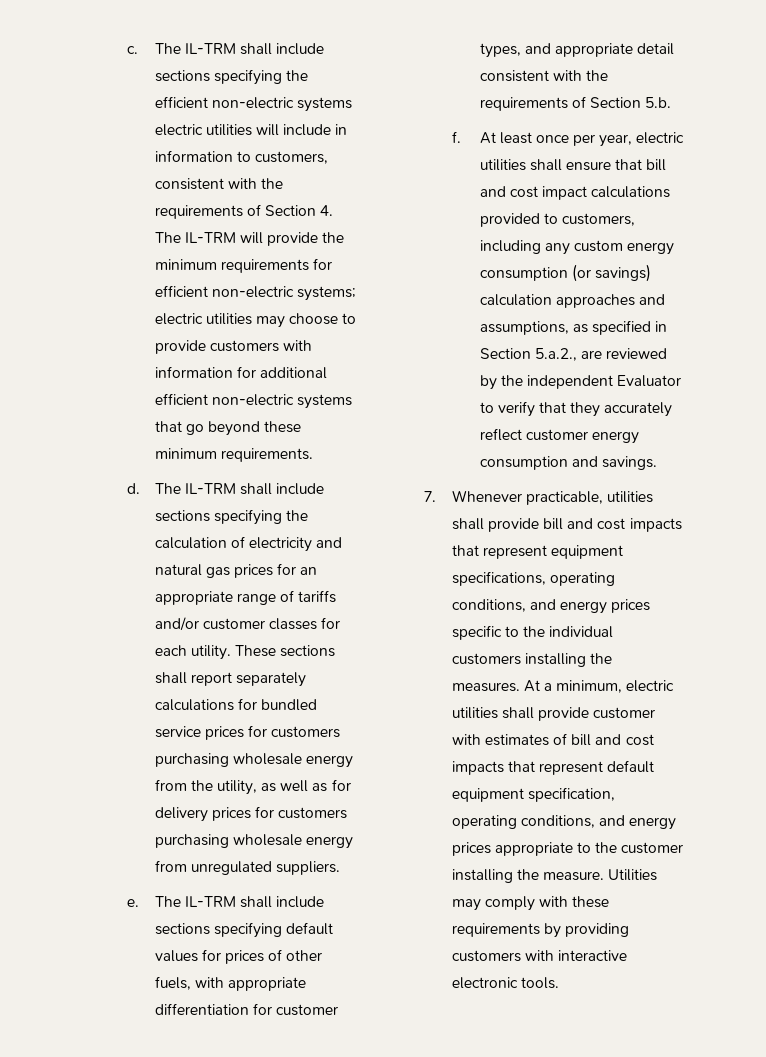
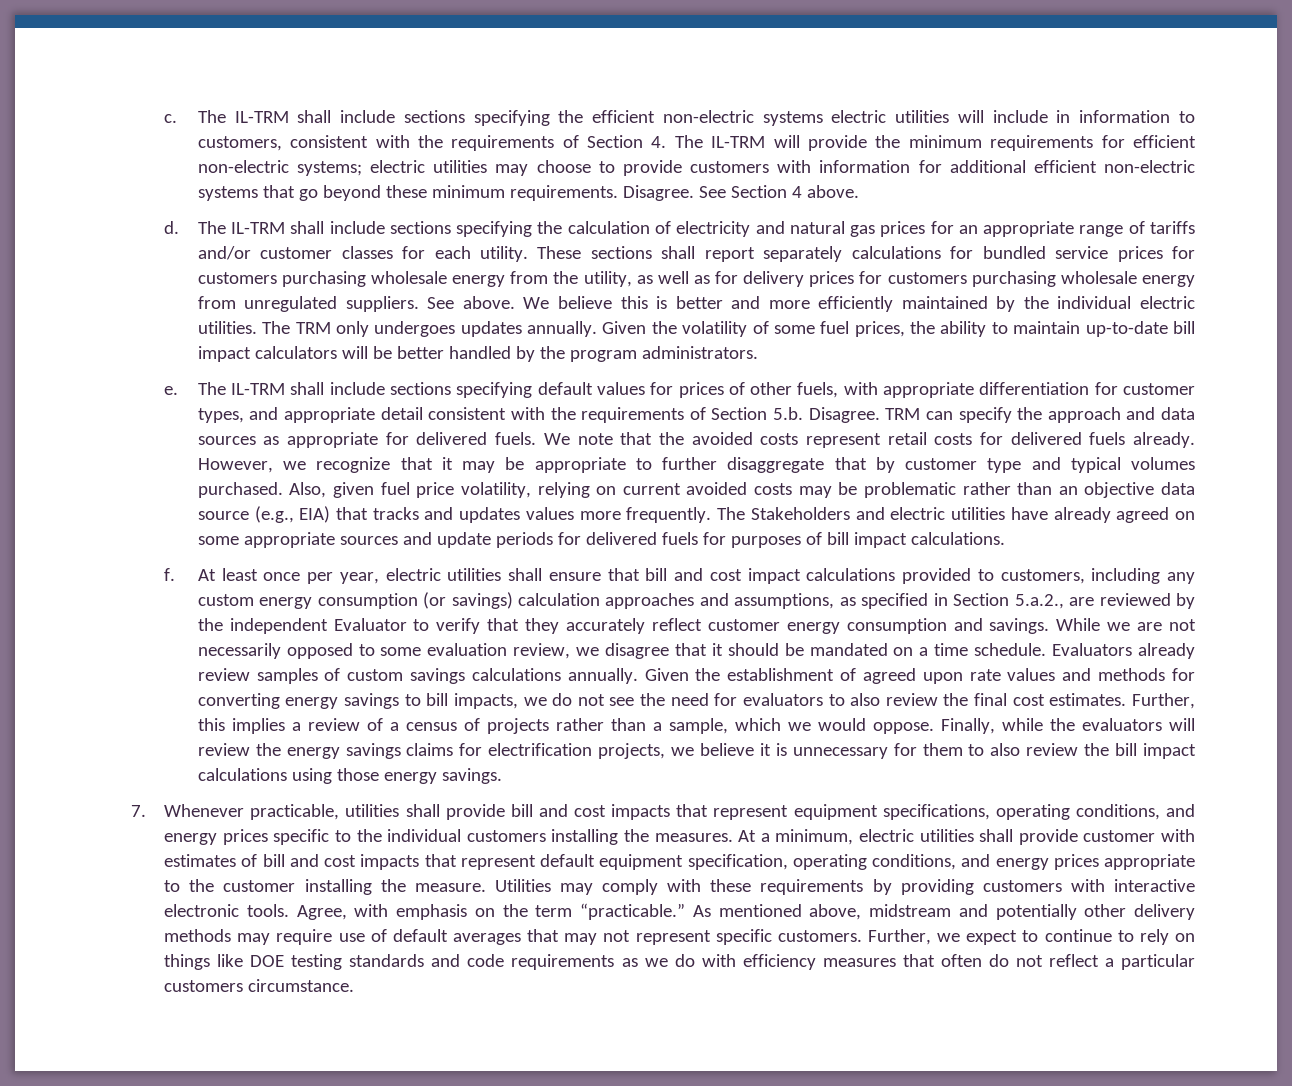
(313, 455) none -> [622,185,859,201] Disagree. See Section 4 above.
(340, 868) none -> [427,296,1196,312] [197,321,1195,337] [197,346,758,362] See above. We believe this is better and more efficiently maintained by the individual electric utilities. The TRM only undergoes updates annually. Given the volatility of some fuel prices, the ability to maintain up-to-date bill impact calculators will be better handled by the program administrators.
(672, 102) none -> [808,407,1196,423] [197,432,1195,448] [197,457,1195,473] [197,482,1196,498] [197,506,1196,523] [197,532,1005,548] Disagree. TRM can specify the approach and data sources as appropriate for delivered fuels. We note that the avoided costs represent retail costs for delivered fuels already. However, we recognize that it may be appropriate to further disaggregate that by customer type and typical volumes purchased. Also, given fuel price volatility, relying on current avoided costs may be problematic rather than an objective data source (e.g., EIA) that tracks and updates values more frequently. The Stakeholders and electric utilities have already agreed on some appropriate sources and update periods for delivered fuels for purposes of bill impact calculations.
(657, 463) none -> [1056,618,1196,631] [197,643,1195,659] [197,668,1196,684] [197,693,1195,709] [197,718,1195,734] [197,743,1196,759] [197,768,502,784] While we are not necessarily opposed to some evaluation review, we disagree that it should be mandated on a time schedule. Evaluators already review samples of custom savings calculations annually. Given the establishment of agreed upon rate values and methods for converting energy savings to bill impacts, we do not see the need for evaluators to also review the final cost estimates. Further, this implies a review of a census of projects rather than a sample, which we would oppose. Finally, while the evaluators will review the energy savings claims for electrification projects, we believe it is unnecessary for them to also review the bill impact calculations using those energy savings.
(559, 983) none -> [296,903,1196,920] [164,929,1196,945] [164,954,1195,970] [164,979,355,992] Agree, with emphasis on the term “practicable.” As mentioned above, midstream and potentially other delivery methods may require use of default averages that may not represent specific customers. Further, we expect to continue to rely on things like DOE testing standards and code requirements as we do with efficiency measures that often do not reflect a particular customers circumstance.

